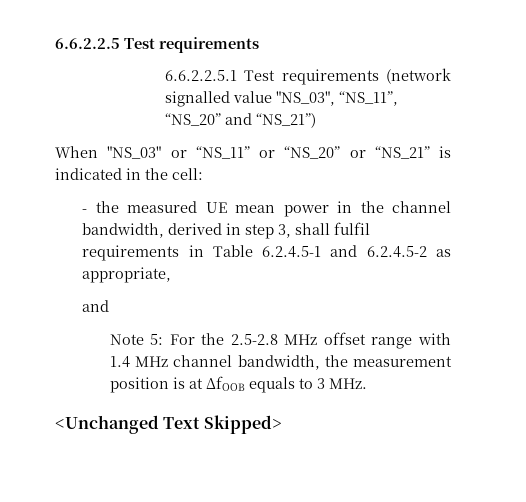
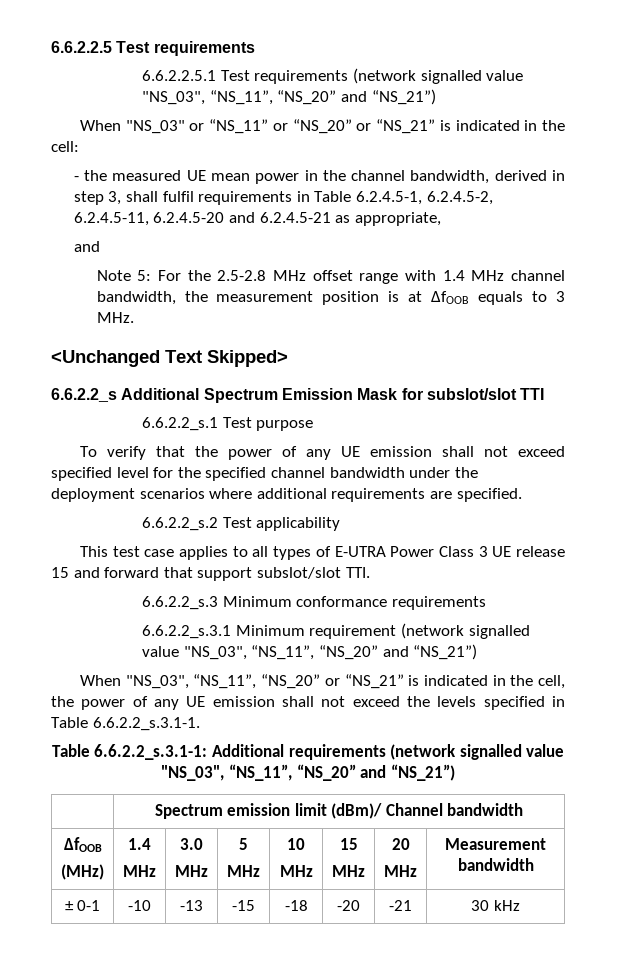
[262,245,427,258] 6.2.4.5-1 and 6.2.4.5-2 -> [355,191,493,205] [73,212,331,226] 6.2.4.5-1, 6.2.4.5-2, 6.2.4.5-11, 6.2.4.5-20 and 6.2.4.5-21
(282, 424) none -> [51,388,545,403] [142,417,314,431] [80,446,565,460] [51,467,478,481] [51,488,522,502] [142,517,341,531] [80,546,565,560] [51,567,370,581] [142,596,487,610] [142,623,530,639] [142,644,478,660] [80,674,565,689] [51,696,565,710] [51,717,200,731] [51,744,565,760] [161,764,455,781] [154,803,524,819] [63,837,102,852] [61,864,104,880] [127,838,151,850] [123,865,156,877] [180,838,203,850] [175,865,208,877] [239,838,248,850] [227,865,260,877] [287,838,305,850] [279,865,313,877] [339,838,358,850] [332,865,365,877] [391,838,410,850] [384,865,417,877] [445,838,546,850] [457,858,534,871] [64,900,101,911] [127,900,151,911] [180,900,203,911] [232,900,255,911] [284,900,308,911] [337,900,360,911] [389,900,412,911] [471,900,520,911] // 6.6.2.2_s Additional Spectrum Emission Mask for subslot/slot TTI // 6.6.2.2_s.1 Test purpose // To verify that the power of any UE emission shall not exceed specified level for the specified channel bandwidth under the deployment scenarios where additional requirements are specified. // 6.6.2.2_s.2 Test applicability // This test case applies to all types of E-UTRA Power Class 3 UE release 15 and forward that support subslot/slot TTI. // 6.6.2.2_s.3 Minimum conformance requirements // 6.6.2.2_s.3.1 Minimum requirement (network signalled value "NS_03", “NS_11”, “NS_20” and “NS_21”) // When "NS_03", “NS_11”, “NS_20” or “NS_21” is indicated in the cell, the power of any UE emission shall not exceed the levels specified in Table 6.6.2.2_s.3.1-1. // Table 6.6.2.2_s.3.1-1: Additional requirements (network signalled value "NS_03", “NS_11”, “NS_20” and “NS_21”) // | Spectrum emission limit (dBm)/ Channel bandwidth // ΔfOOB // (MHz) | 1.4 // MHz | 3.0 // MHz | 5 // MHz | 10 // MHz | 15 // MHz | 20 // MHz | Measurement bandwidth // ± 0-1 | -10 | -13 | -15 | -18 | -20 | -21 | 30 kHz

